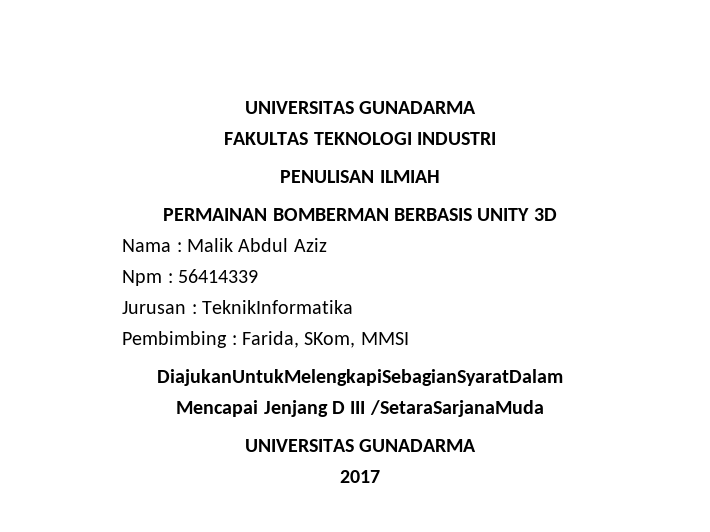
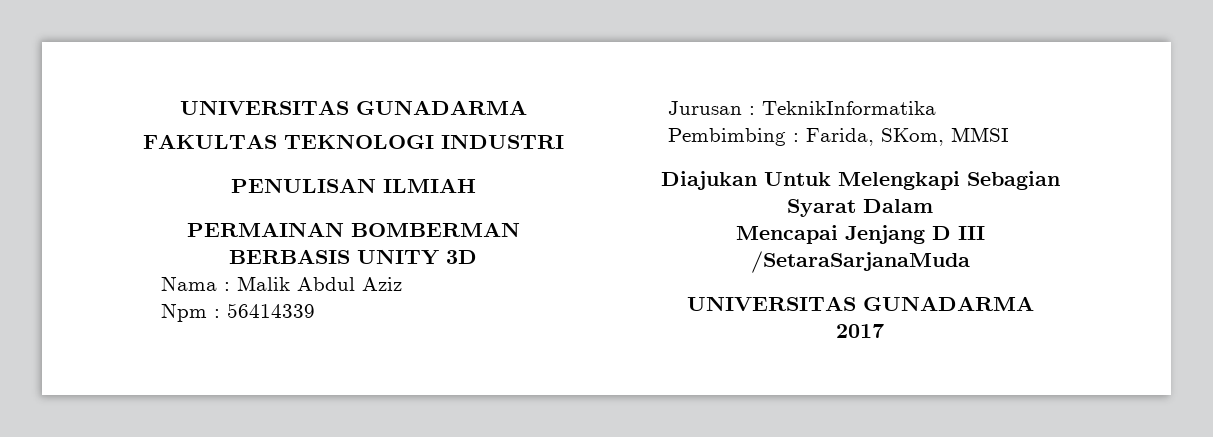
[157,369,563,386] DiajukanUntukMelengkapiSebagianSyaratDalam -> [660,171,1060,190] [787,199,933,217] Diajukan Untuk Melengkapi Sebagian Syarat Dalam

